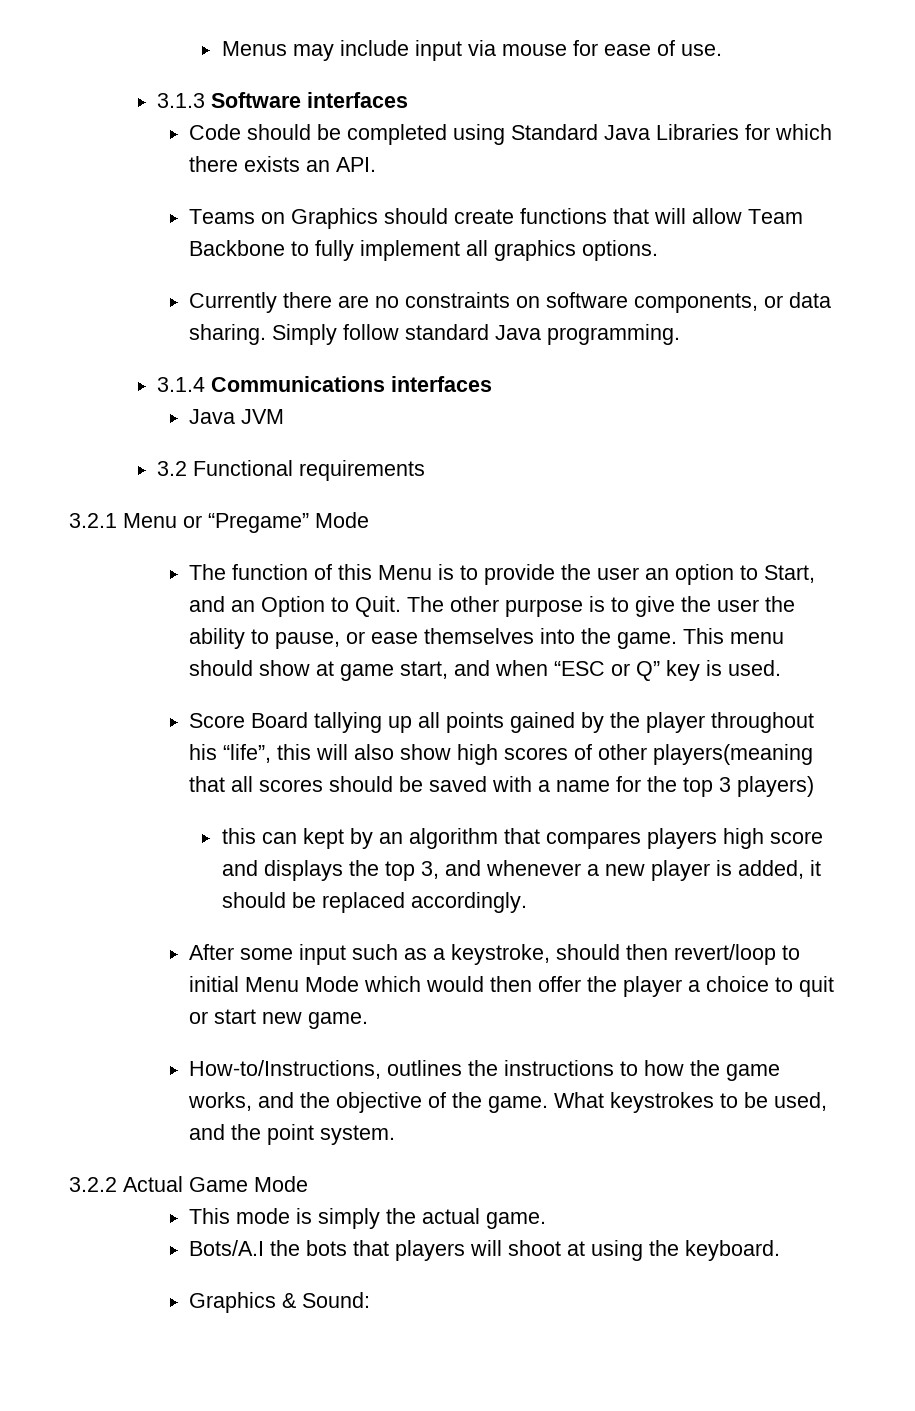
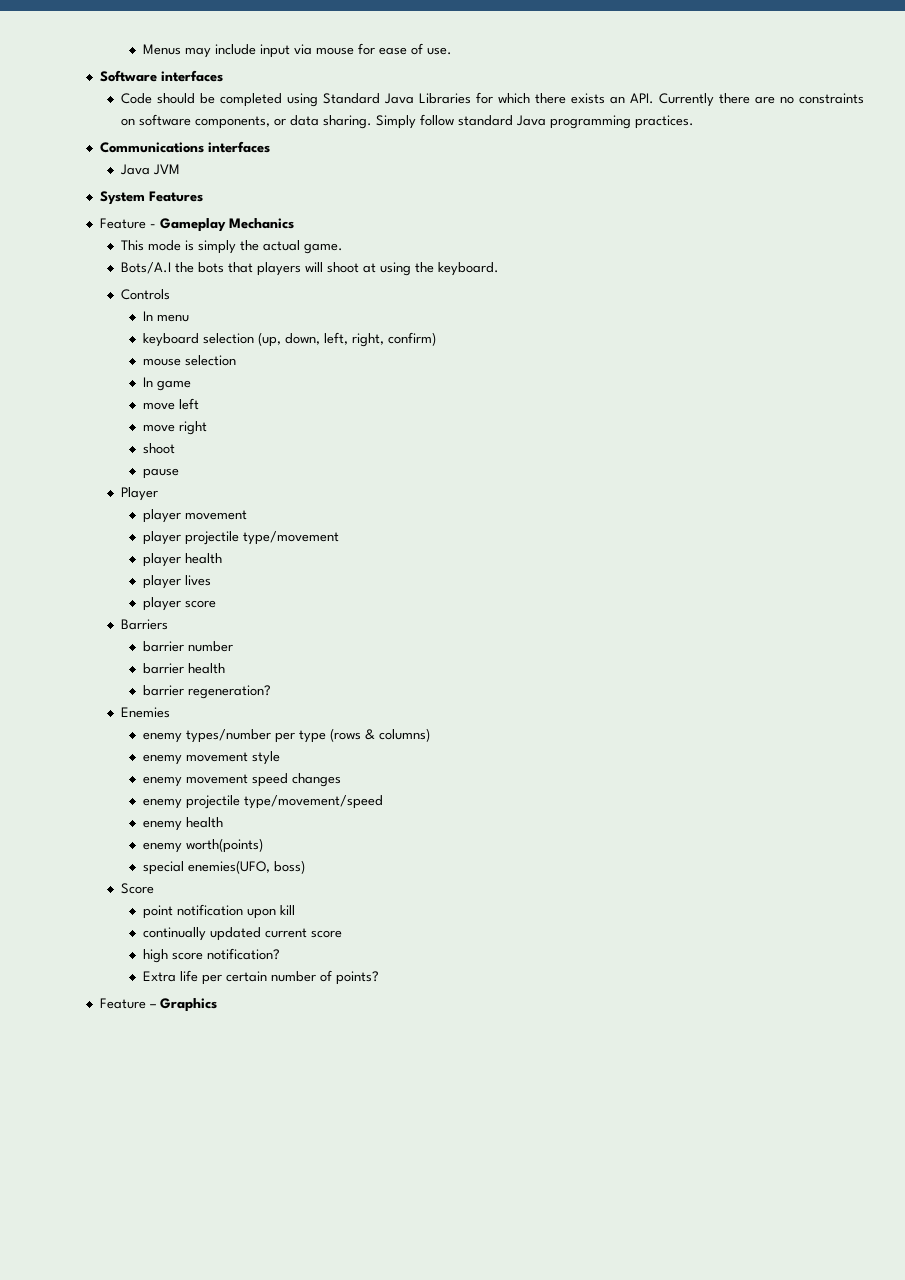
[157,93,206,108] 3.1.3 -> (452, 51) none
[189,208,804,229] [189,240,659,261] // Teams on Graphics should create functions that will allow Team Backbone to fully implement all graphics options. // -> (655, 98) none
[547,324,681,345] [157,377,206,392] programming. // 3.1.4 -> [550,115,695,129] programming practices. //
[157,460,426,481] [69,512,369,533] [189,564,816,585] [189,596,796,617] [189,628,785,649] [189,660,782,681] [189,712,815,733] [189,744,814,765] [189,776,815,797] [221,828,823,849] [221,860,821,881] [221,892,527,913] [189,944,801,965] [189,976,835,997] [189,1009,369,1029] [189,1060,781,1081] [188,1092,828,1113] [189,1124,396,1145] [69,1176,308,1192] 3.2 Functional requirements // 3.2.1 Menu or “Pregame” Mode // The function of this Menu is to provide the user an option to Start, and an Option to Quit. The other purpose is to give the user the ability to pause, or ease themselves into the game. This menu should show at game start, and when “ESC or Q” key is used. // Score Board tallying up all points gained by the player throughout his “life”, this will also show high scores of other players(meaning that all scores should be saved with a name for the top 3 players) // this can kept by an algorithm that compares players high score and displays the top 3, and whenever a new player is added, it should be replaced accordingly. // After some input such as a keystroke, should then revert/loop to initial Menu Mode which would then offer the player a choice to quit or start new game. // How-to/Instructions, outlines the instructions to how the game works, and the objective of the game. What keystrokes to be used, and the point system. // 3.2.2 Actual Game Mode -> [99,191,203,205] [99,218,294,232] System Features // Feature - Gameplay Mechanics
[189,1292,371,1313] Graphics & Sound: -> [121,289,171,300] [142,311,189,322] [142,332,436,347] [142,355,236,366] [142,377,191,391] [142,398,199,410] [142,421,207,435] [142,443,175,454] [142,468,179,479] [121,487,159,501] [142,509,247,523] [142,531,339,545] [142,553,222,567] [142,575,211,589] [142,597,216,611] [121,619,169,630] [142,641,233,652] [142,663,225,674] [142,685,271,699] [121,707,171,718] [142,728,430,743] [142,751,280,765] [142,773,341,787] [142,795,383,809] [142,817,223,831] [142,838,263,853] [142,860,305,875] [121,883,155,894] [142,904,295,919] [142,927,342,941] [142,948,280,963] [142,970,379,985] [99,998,217,1012] Controls // In menu // keyboard selection (up, down, left, right, confirm) // mouse selection // In game // move left // move right // shoot // pause // Player // player movement // player projectile type/movement // player health // player lives // player score // Barriers // barrier number // barrier health // barrier regeneration? // Enemies // enemy types/number per type (rows & columns) // enemy movement style // enemy movement speed changes // enemy projectile type/movement/speed // enemy health // enemy worth(points) // special enemies(UFO, boss) // Score // point notification upon kill // continually updated current score // high score notification? // Extra life per certain number of points? // Feature – Graphics

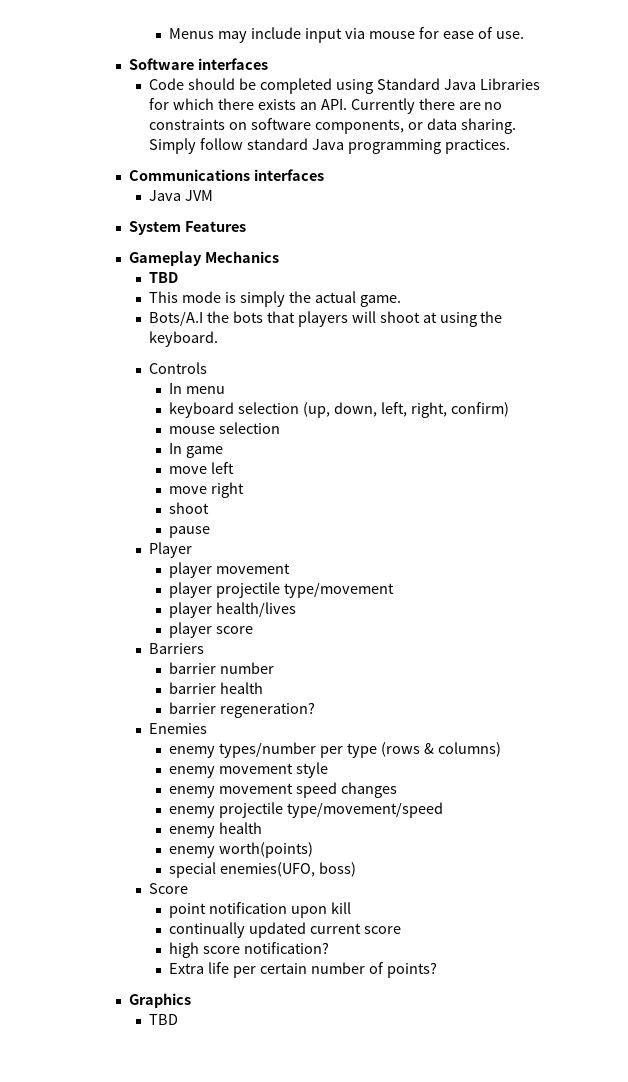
[99,218,156,229] Feature - -> (247, 226) none
(294, 223) none -> [149,272,179,283] // TBD
[184,553,222,564] [142,575,211,589] health // player lives -> [216,602,297,617] health/lives
[99,998,156,1009] Feature – -> (437, 970) none
(217, 1005) none -> [149,1014,179,1025] // TBD

